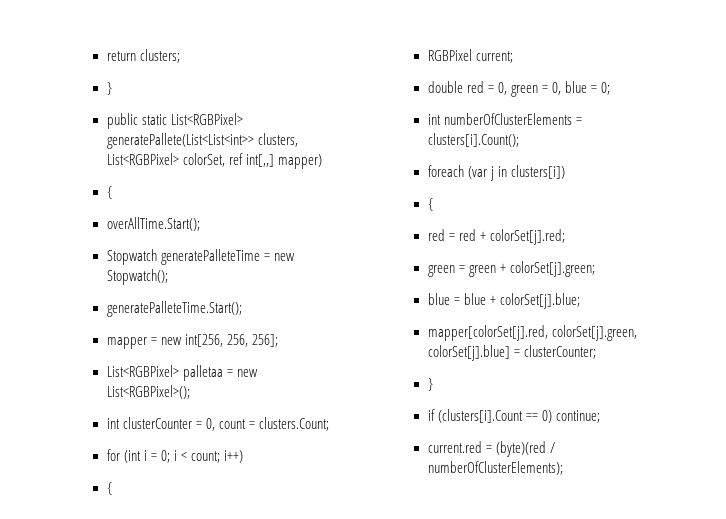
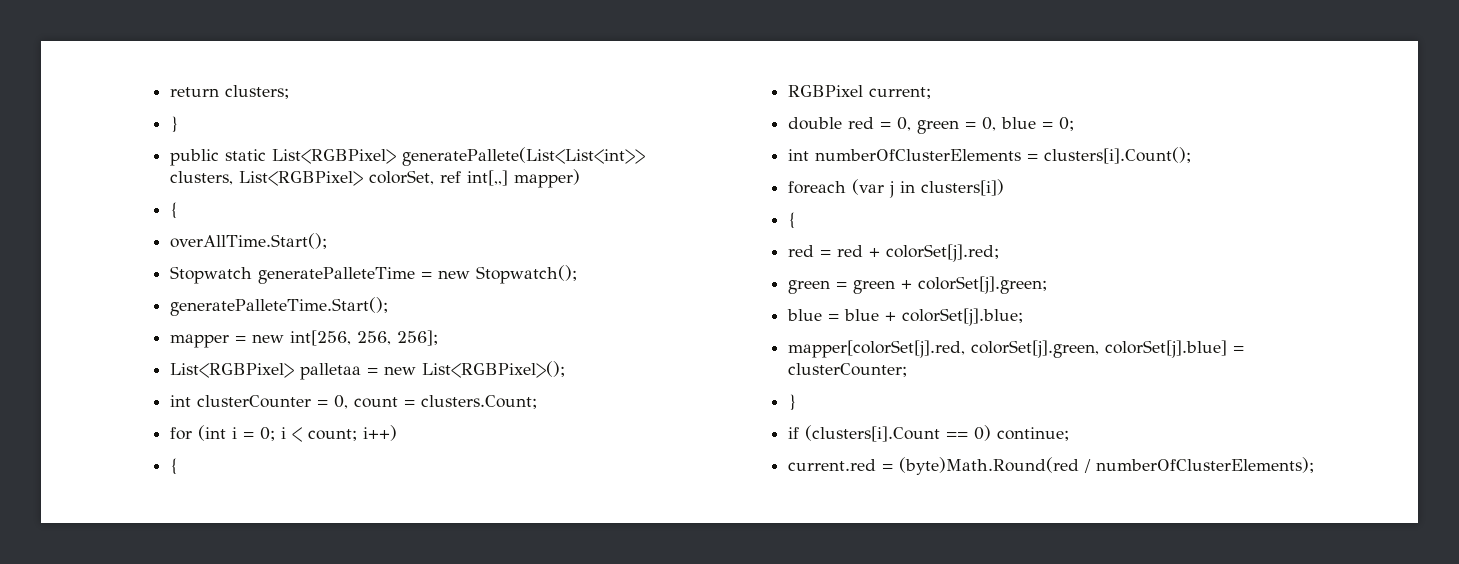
[496,441,547,457] (byte)(red -> [899,457,1080,475] (byte)Math.Round(red

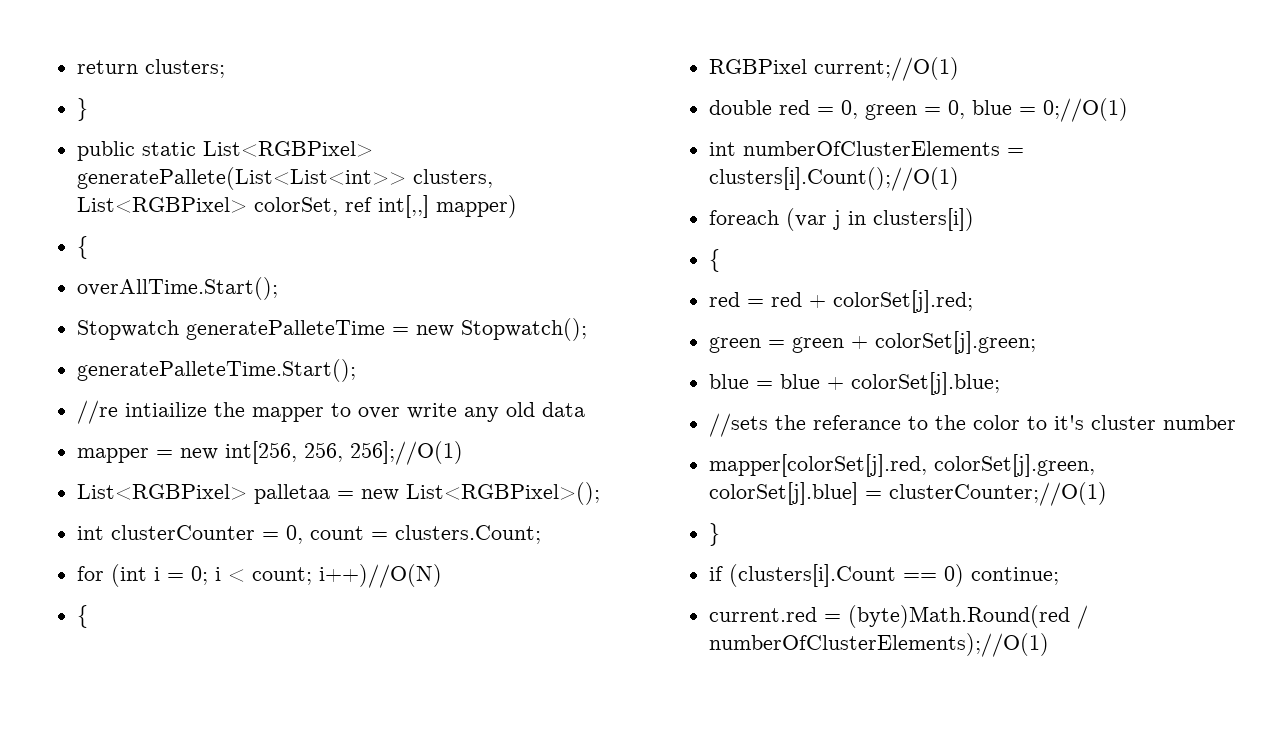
(389, 306) none -> [77,400,586,424] // //re intiailize the mapper to over write any old data
[397,330,439,346] 256]; -> [350,441,464,465] 256];//O(1)
[363,425,398,441] i++) -> [319,564,443,588] i++)//O(N)
[869,87,932,99] current; -> [814,57,960,81] current;//O(1)
[1059,117,1075,131] 0; -> [1043,98,1129,122] 0;//O(1)
[1044,147,1192,164] clusters[i].Count(); -> [709,167,960,191] clusters[i].Count();//O(1)
(1024, 317) none -> [709,413,1237,437] // //sets the referance to the color to it's cluster number
[788,363,908,377] clusterCounter; -> [889,482,1108,506] clusterCounter;//O(1)
[1096,457,1315,473] numberOfClusterElements); -> [709,633,1050,657] numberOfClusterElements);//O(1)

